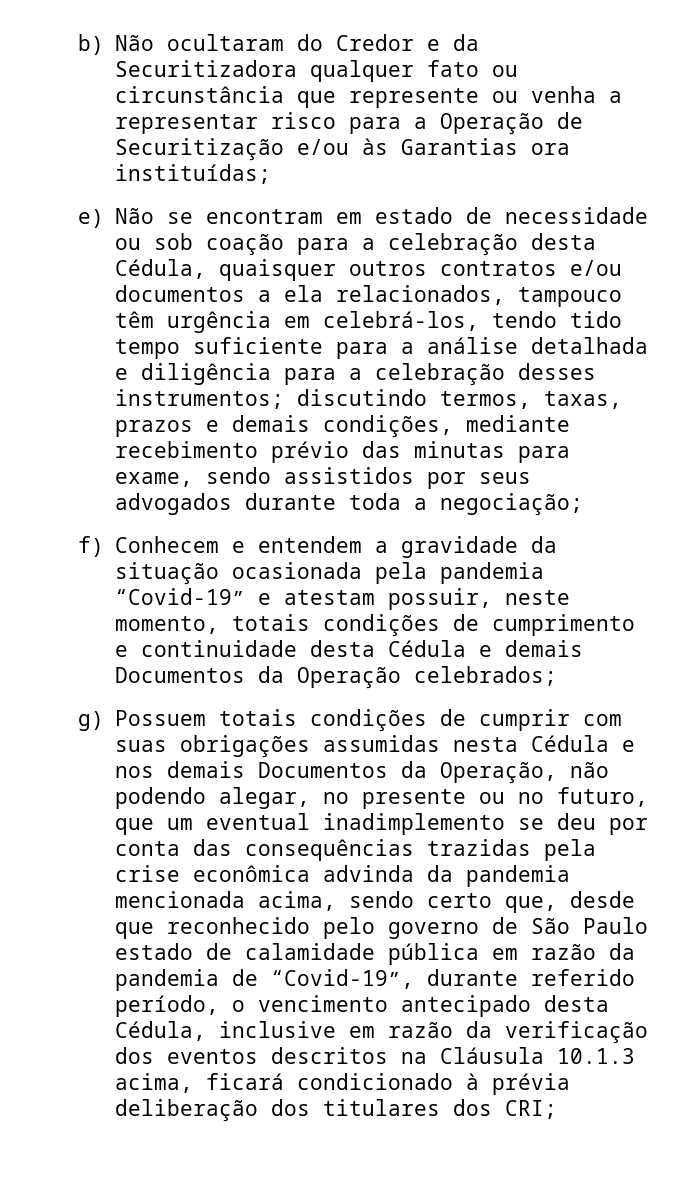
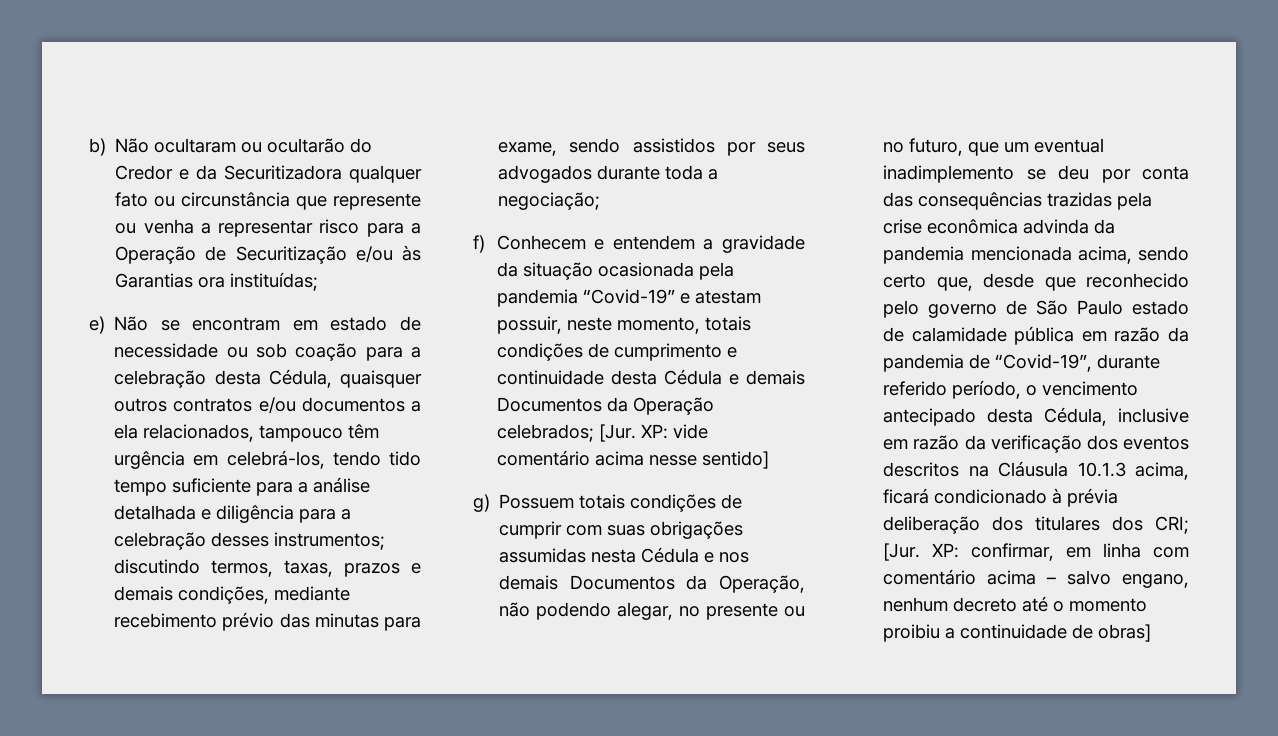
(284, 42) none -> [241,138,346,153] ou ocultarão
(557, 676) none -> [598,424,708,442] [496,450,769,469] [Jur. XP: vide comentário acima nesse sentido]
(557, 1109) none -> [883,543,1189,561] [883,569,1189,588] [883,596,1148,612] [883,624,1152,642] [Jur. XP: confirmar, em linha com comentário acima – salvo engano, nenhum decreto até o momento proibiu a continuidade de obras]

